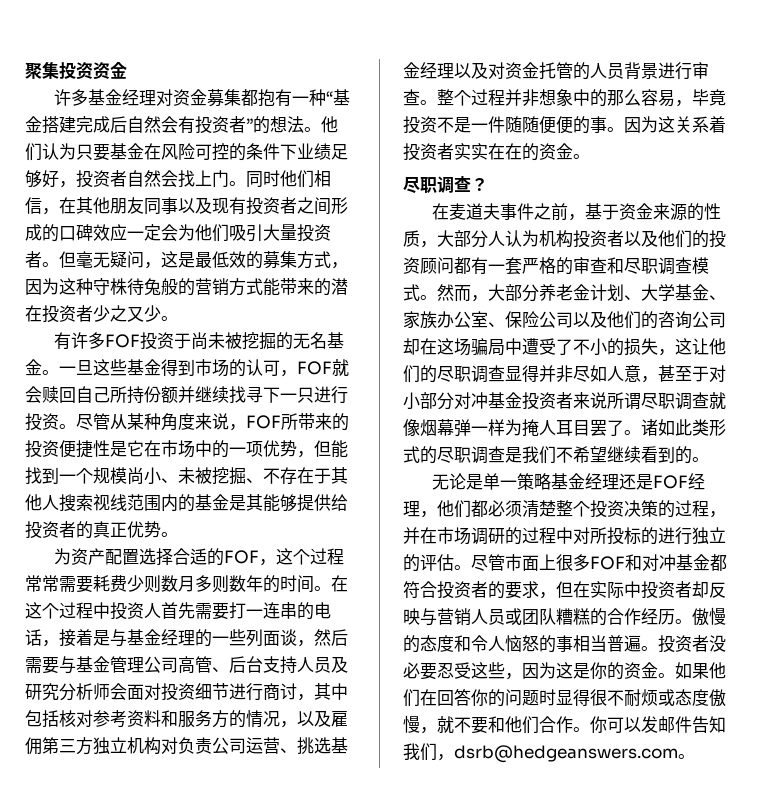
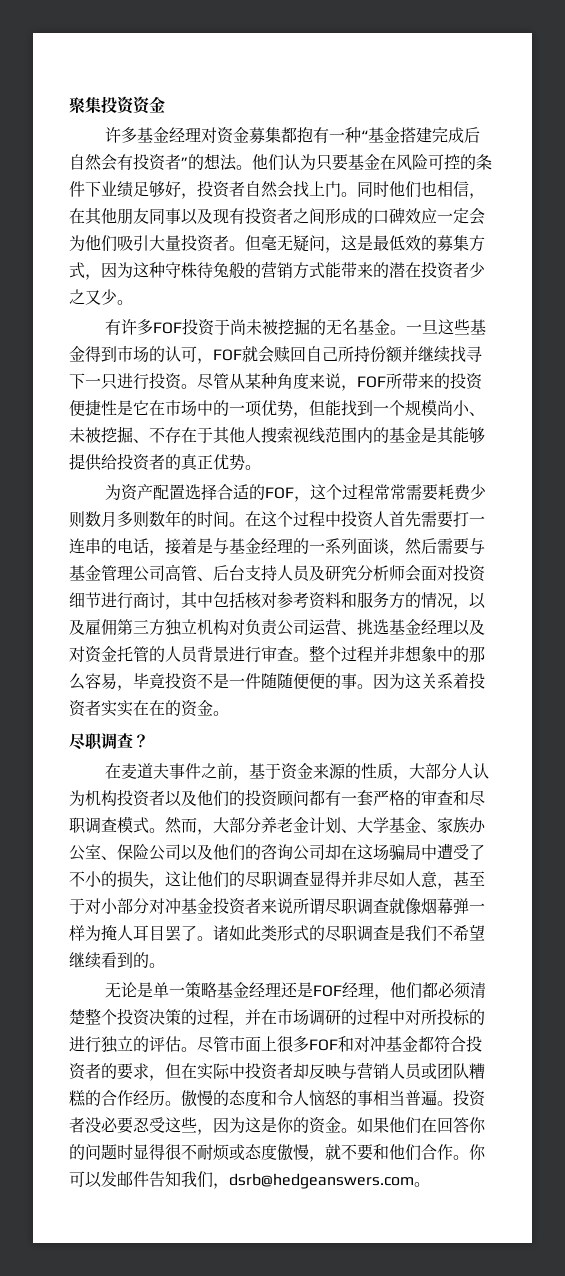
(314, 179) none -> [421,180,437,196] 也
[229,629,246,646] 些 -> [325,538,341,554] 系

